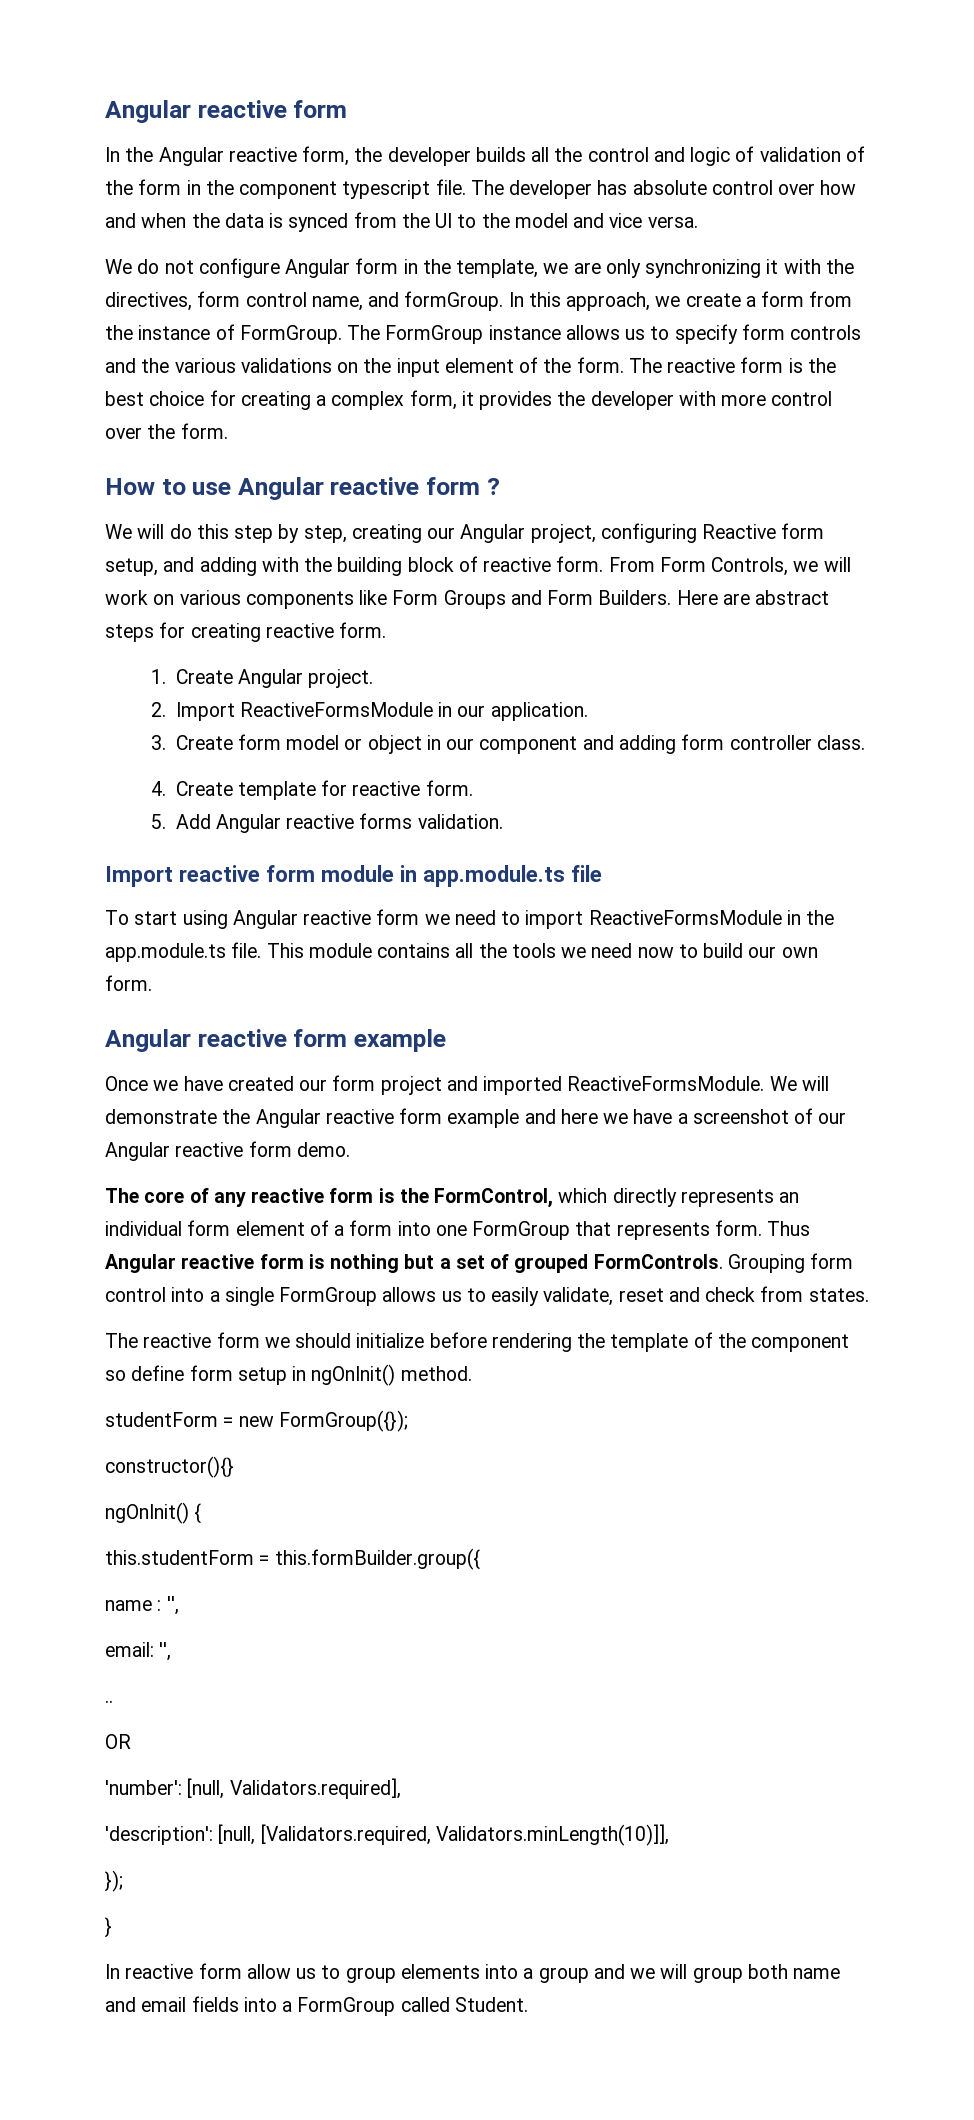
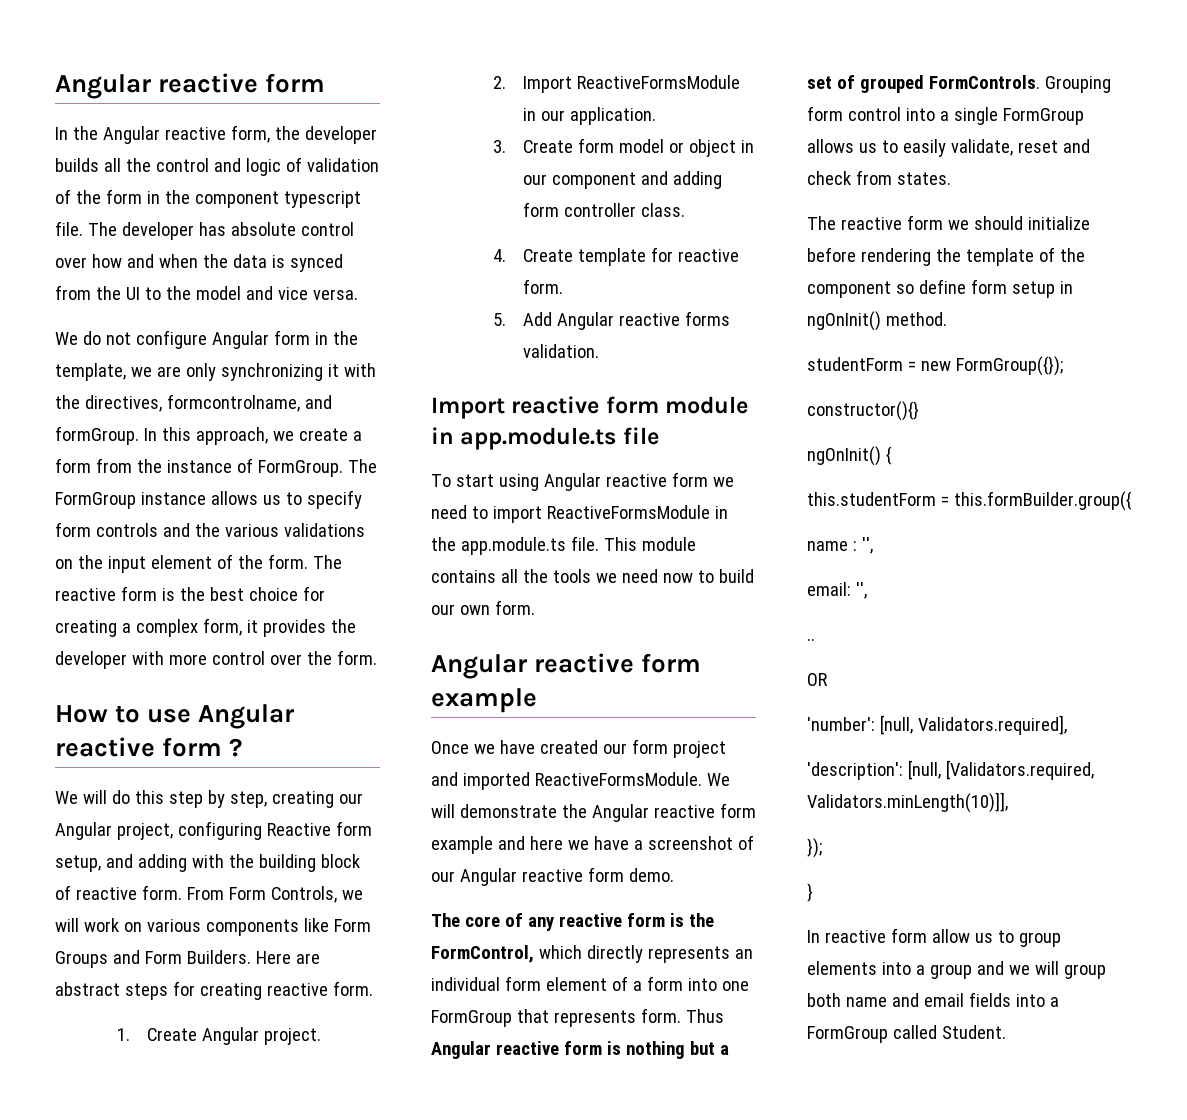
[197,291,363,311] form control name, -> [166,394,300,412] formcontrolname,

